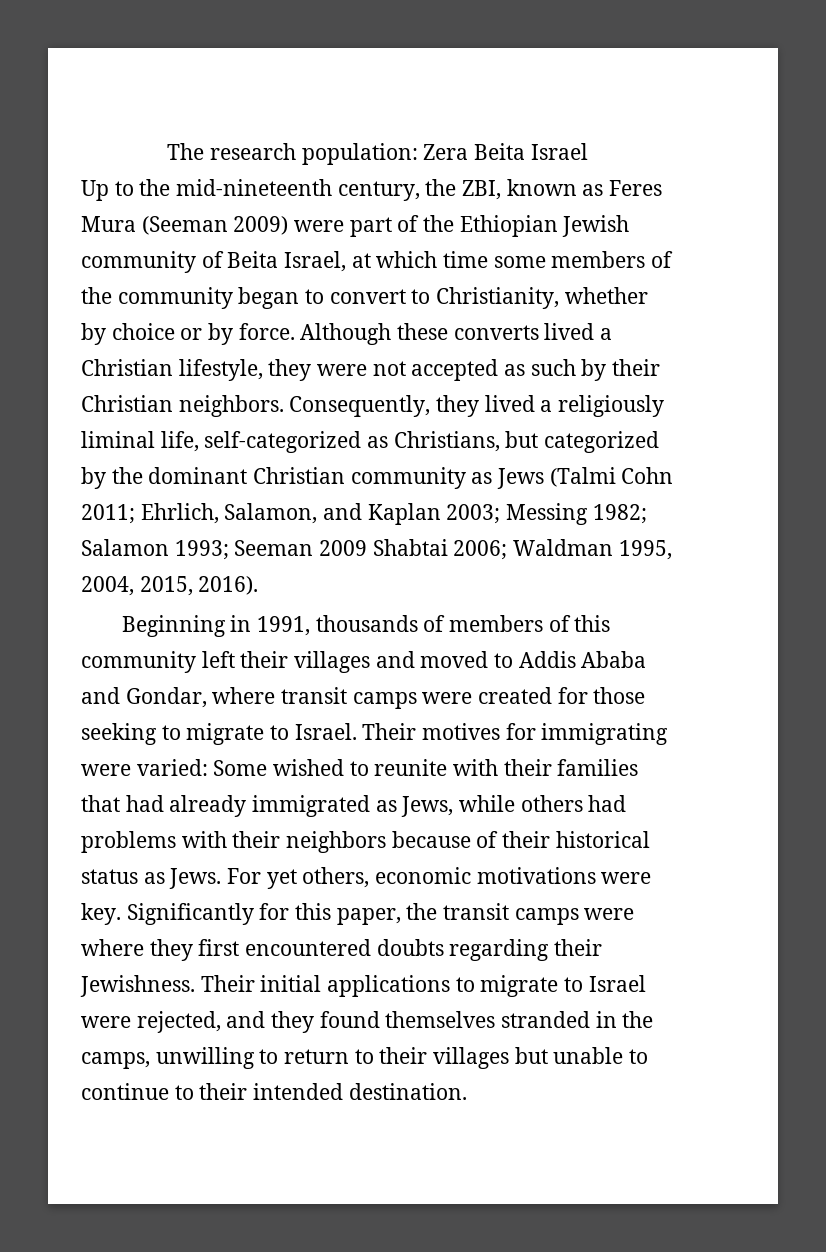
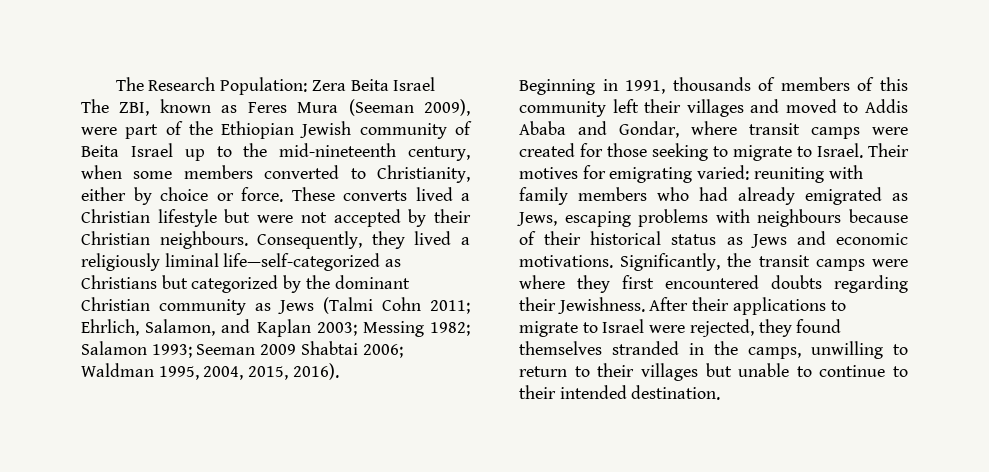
[167,143,418,165] The research population: -> [115,77,308,95] The Research Population:
[81,179,457,201] Up to the mid-nineteenth century, the -> [81,99,109,113] The
[233,216,289,235] 2009) -> [424,99,471,116] 2009),
[284,251,674,272] [81,287,406,309] Israel, at which time some members of the community began to convert -> [130,143,470,161] [81,165,340,179] Israel up to the mid-nineteenth century, when some members converted
[564,287,648,304] whether -> [81,187,126,201] either
[208,323,449,345] by force. Although these -> [241,187,335,202] force. These
[178,359,312,381] lifestyle, they -> [157,209,251,227] lifestyle but
[504,359,576,376] as such -> (401, 218) none
[178,395,284,417] neighbors. -> [159,231,248,249] neighbours.
[160,431,500,453] life, self-categorized as Christians, -> [223,253,402,271] [81,275,157,289] life—self-categorized as Christians
[541,723,669,745] [81,759,639,776] [81,795,120,812] immigrating were varied: Some wished to reunite with their families that -> [609,165,863,183] [519,187,689,205] emigrating varied: reuniting with family members who
[252,795,371,817] immigrated -> [805,187,882,205] emigrated
[459,795,627,812] [81,831,387,853] while others had problems with their neighbors -> [564,209,842,227] escaping problems with neighbours
[169,867,652,889] [81,903,401,925] Jews. For yet others, economic motivations were key. Significantly for this paper, -> [750,231,908,248] [519,253,721,271] Jews and economic motivations. Significantly,
[200,975,322,992] Their initial -> [649,297,730,311] After their
[226,1011,266,1028] and -> (754, 328) none

